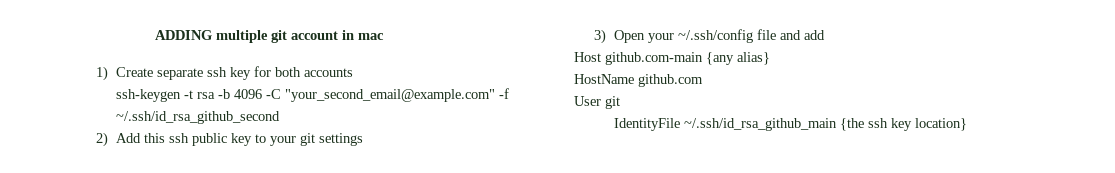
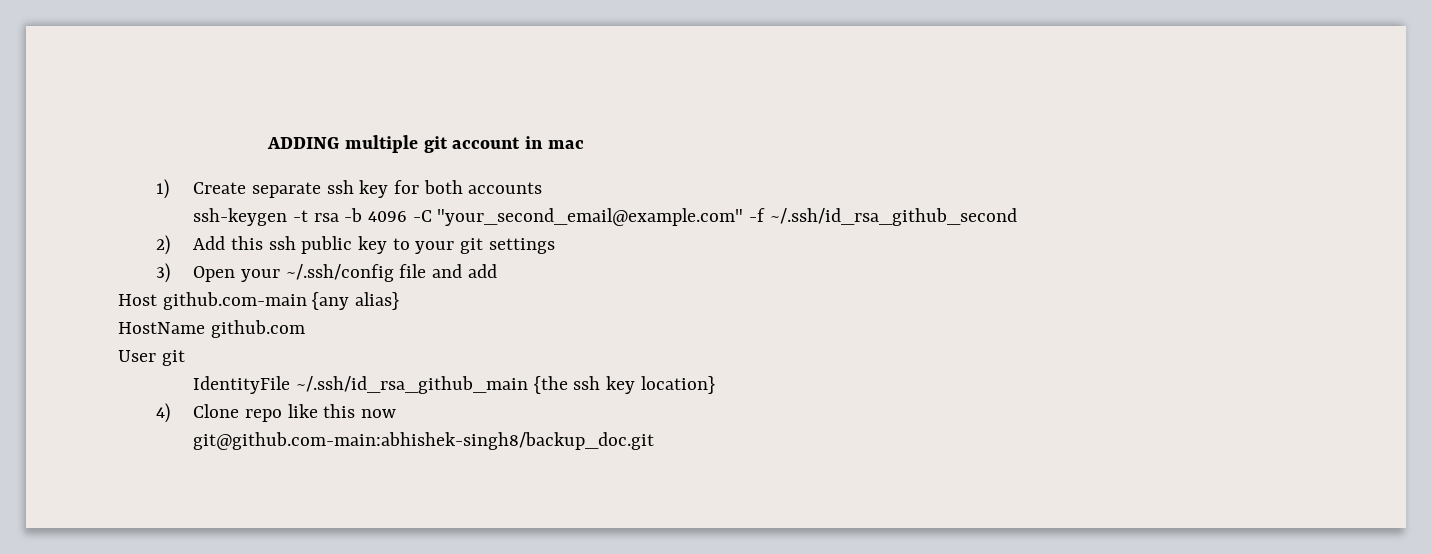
(967, 124) none -> [155,403,396,423] [193,432,655,450] // 4) Clone repo like this now // git@github.com-main:abhishek-singh8/backup_doc.git

